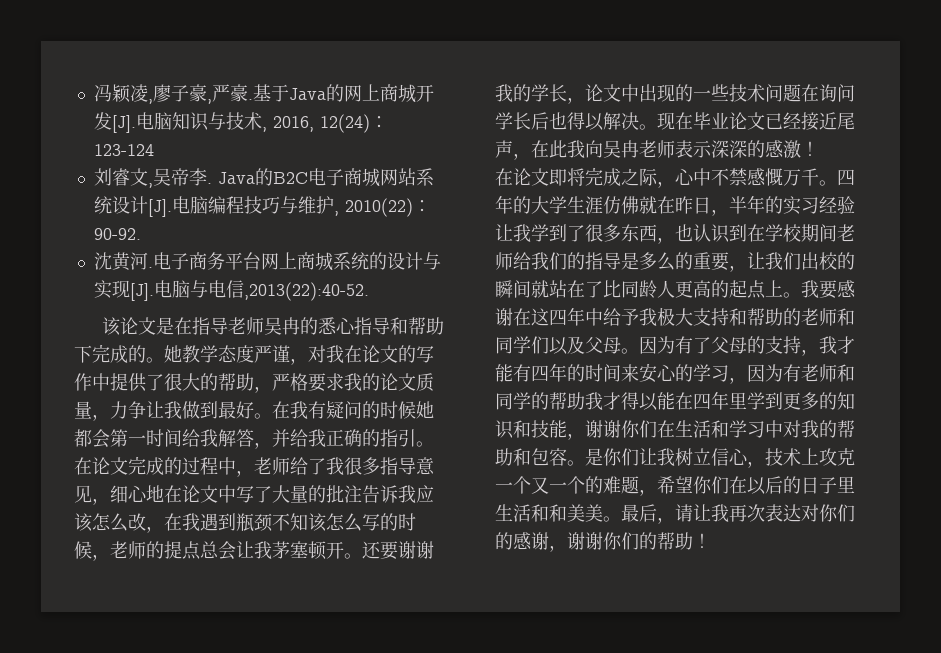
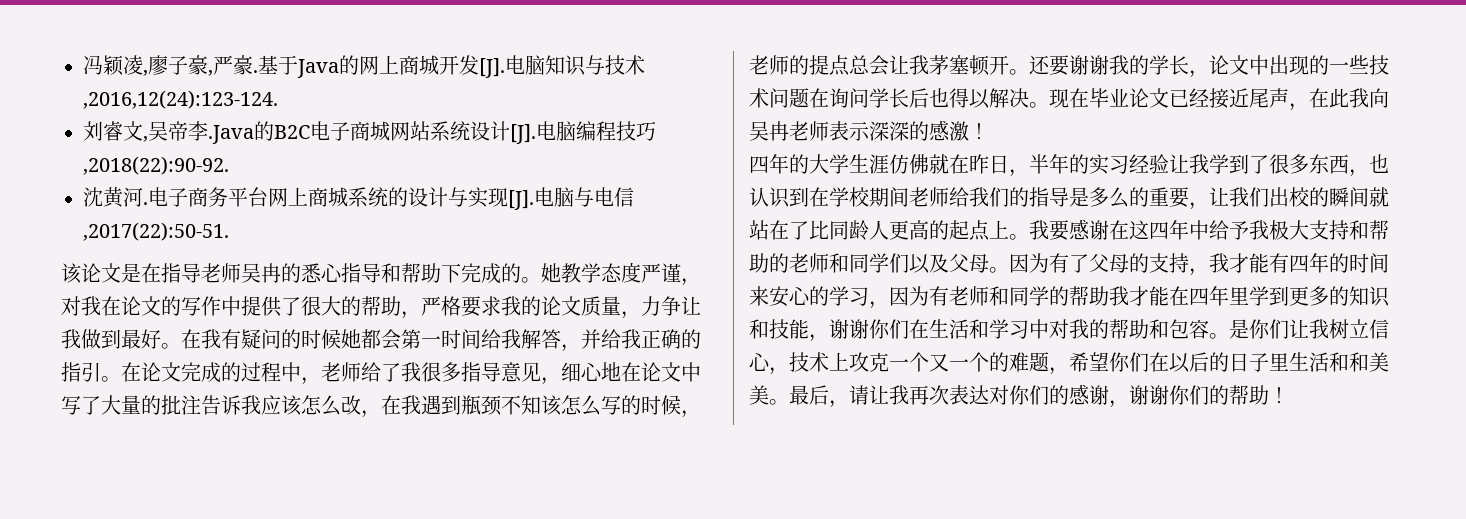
[261,114,388,133] [93,144,154,156] , 2016, 12(24)：123-124 -> [83,90,278,109] ,2016,12(24):123-124.
[206,172,255,184] . Java -> [208,125,254,144] .Java
[279,196,431,217] [93,228,141,240] 与维护, 2010(22)：90-92. -> [83,156,229,175] ,2018(22):90-92.
[243,282,369,301] ,2013(22):40-52. -> [83,222,229,241] ,2017(22):50-51.
[495,167,837,188] 在论文即将完成之际，心中不禁感慨万千。 -> (989, 131) none
[621,392,658,411] 得以 -> (1149, 296) none

